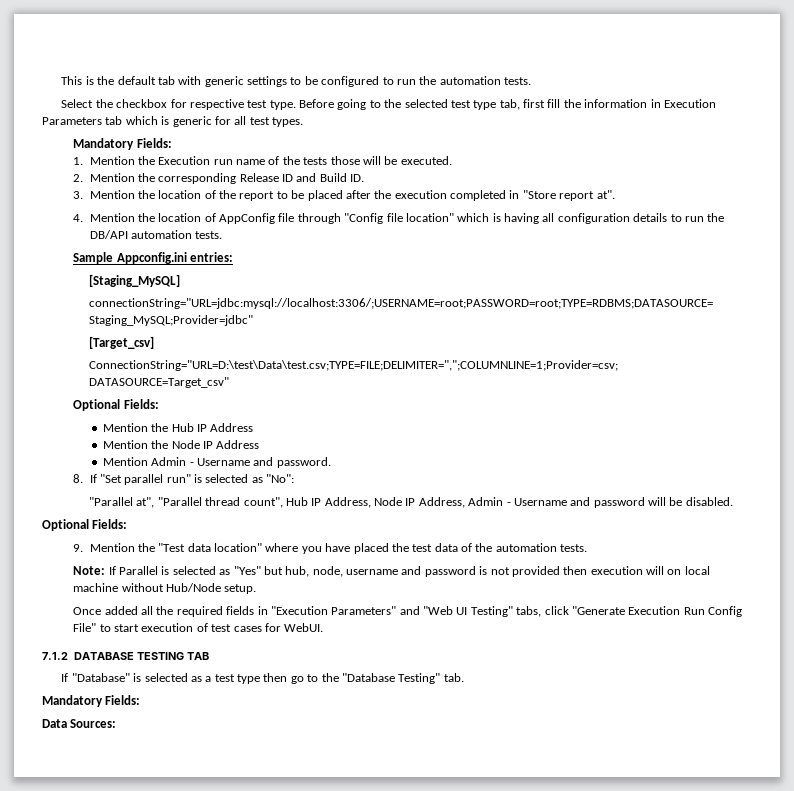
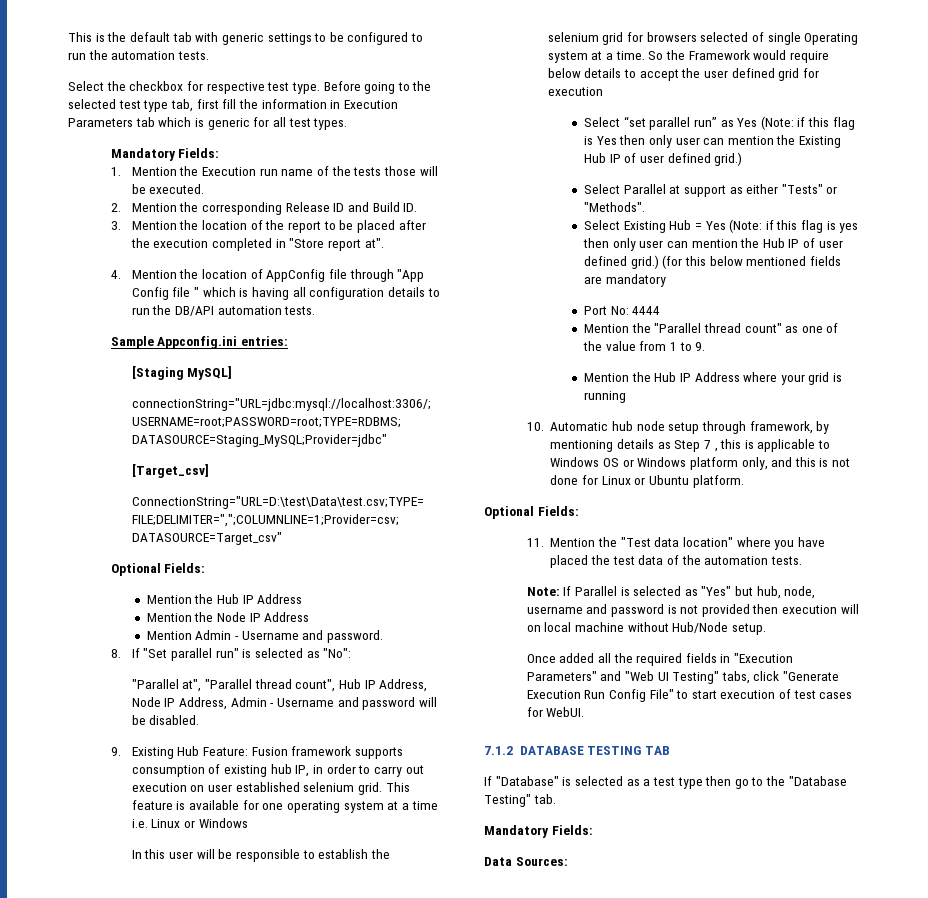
[344,213,454,224] "Config file location" -> [397,269,425,282] [131,287,200,300] "App Config file "
[89,274,181,287] [Staging_MySQL] -> [131,366,233,380] [Staging MySQL]
[42,519,128,531] [73,544,84,552] // Optional Fields: // 9. -> [110,746,404,759] [131,764,424,777] [131,782,410,795] [131,800,438,813] [131,818,248,828] [131,849,391,862] [547,32,859,45] [547,50,830,63] [547,68,820,81] [547,87,603,96] [583,116,855,130] [583,135,842,148] [583,152,743,166] [583,184,838,197] [583,202,645,212] [583,219,859,233] [582,238,843,251] [583,255,841,269] [583,274,666,287] [583,306,661,315] [583,323,839,333] [582,341,706,351] [583,372,843,385] [583,391,626,403] [526,421,830,434] [550,439,831,452] [550,457,851,470] [550,475,744,488] [484,506,579,519] [526,538,544,547] // 9. Existing Hub Feature: Fusion framework supports consumption of existing hub IP, in order to carry out execution on user established selenium grid. This feature is available for one operating system at a time i.e. Linux or Windows // In this user will be responsible to establish the selenium grid for browsers selected of single Operating system at a time. So the Framework would require below details to accept the user defined grid for execution // Select “set parallel run” as Yes (Note: if this flag is Yes then only user can mention the Existing Hub IP of user defined grid.) // Select Parallel at support as either "Tests" or "Methods". // Select Existing Hub = Yes (Note: if this flag is yes then only user can mention the Hub IP of user defined grid.) (for this below mentioned fields are mandatory // Port No: 4444 // Mention the "Parallel thread count" as one of the value from 1 to 9. // Mention the Hub IP Address where your grid is running // 10. Automatic hub node setup through framework, by mentioning details as Step 7 , this is applicable to Windows OS or Windows platform only, and this is not done for Linux or Ubuntu platform. // Optional Fields: // 11.

